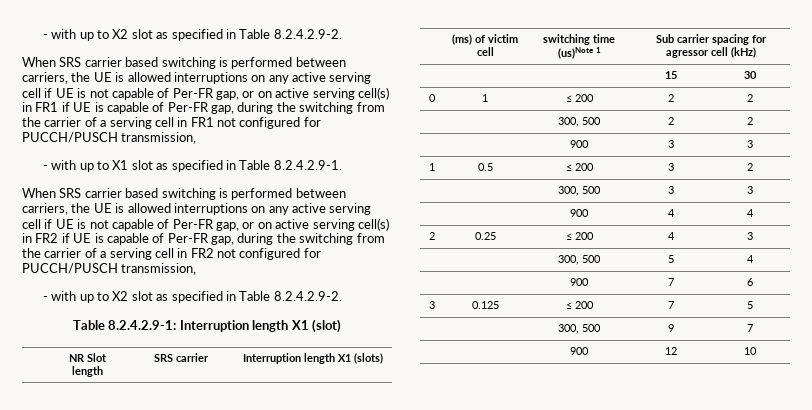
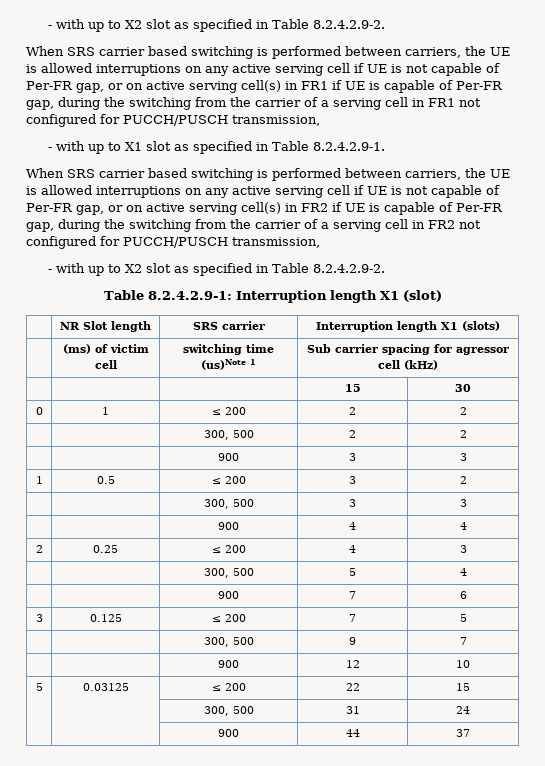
(757, 351) none -> [35,683,43,691] [82,683,129,691] [211,683,246,691] [345,683,360,691] [456,683,470,691] [203,706,254,716] [345,706,360,714] [456,706,470,714] [218,729,240,737] [345,729,360,737] [456,729,470,737] // 5 | 0.03125 | ≤ 200 | 22 | 15 // | | 300, 500 | 31 | 24 // | | 900 | 44 | 37

